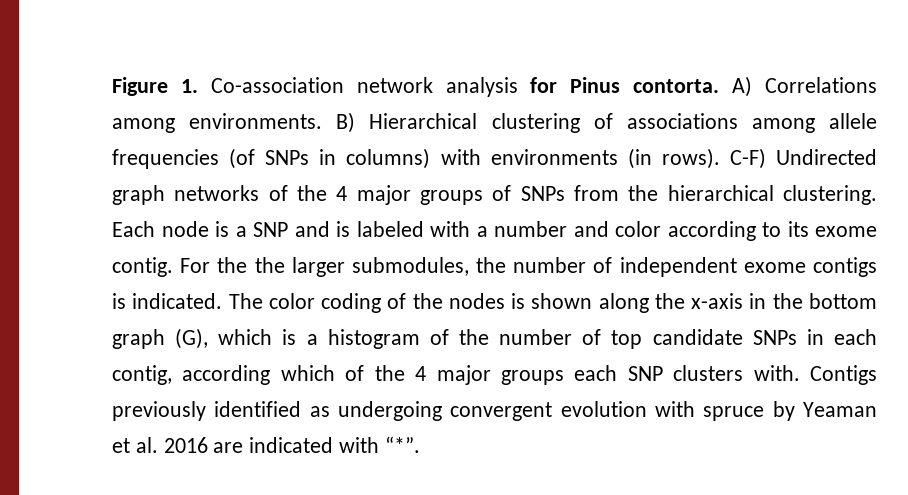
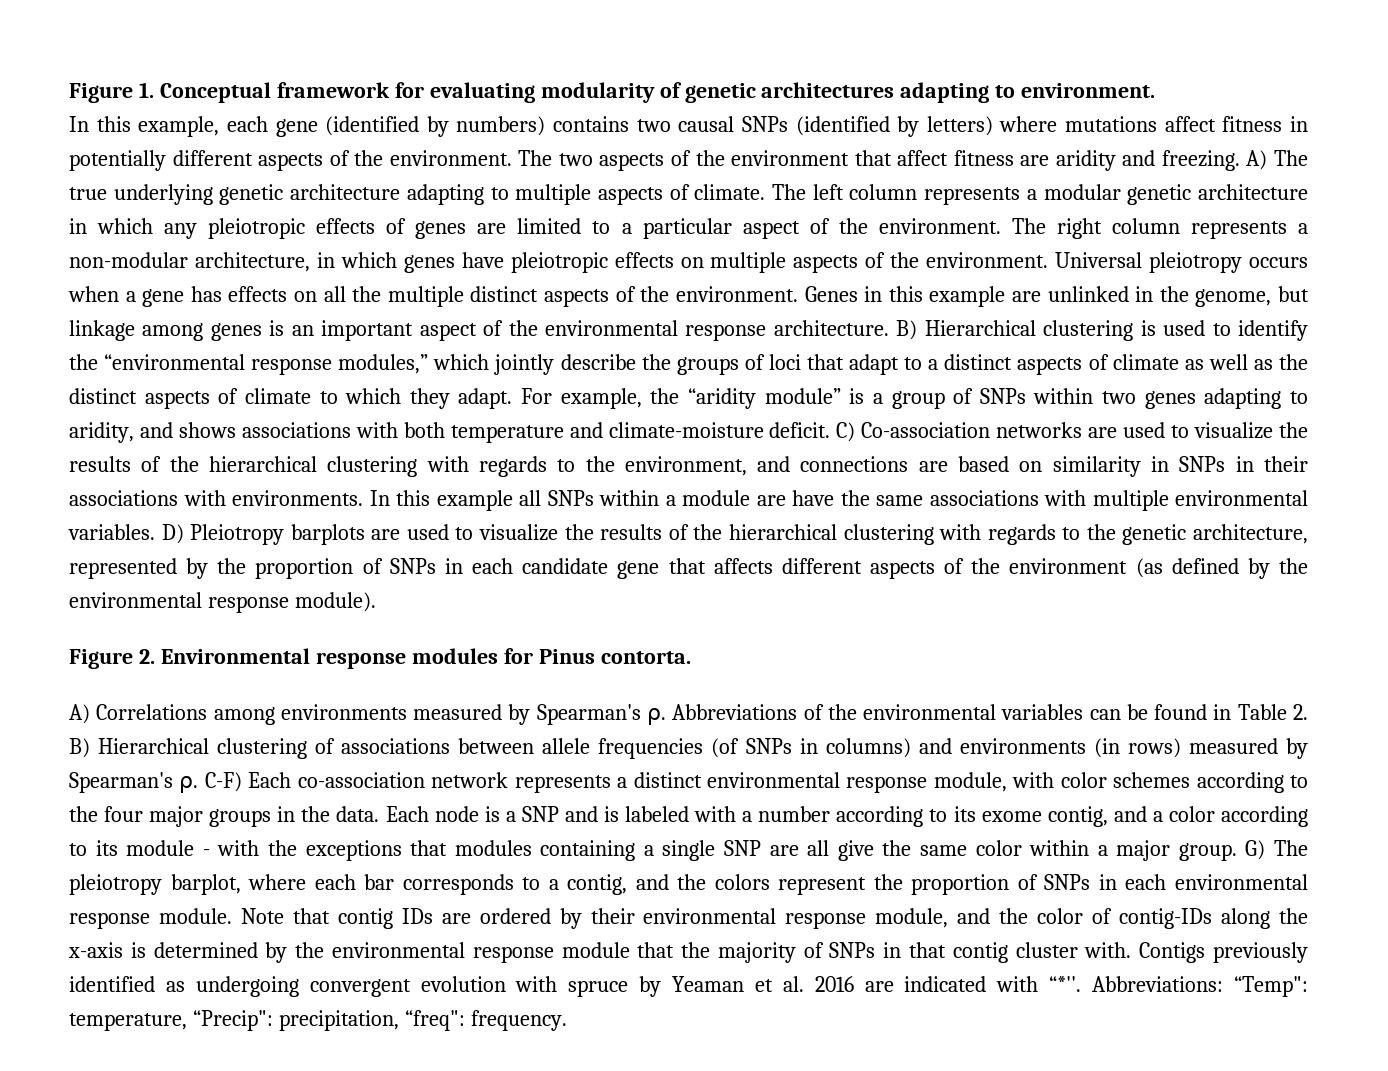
[210,77,518,97] Co-association network analysis -> [159,82,1156,103] [69,116,1308,137] [69,150,1308,171] [69,184,1309,205] [69,218,1308,239] [69,252,1308,273] [68,286,1309,307] [69,320,1308,341] [69,354,1308,375] [69,388,1309,409] [69,422,1309,443] [69,456,1308,477] [69,490,1308,511] [68,524,1308,545] [69,558,1308,579] [69,592,376,613] [69,648,498,669] Conceptual framework for evaluating modularity of genetic architectures adapting to environment. // In this example, each gene (identified by numbers) contains two causal SNPs (identified by letters) where mutations affect fitness in potentially different aspects of the environment. The two aspects of the environment that affect fitness are aridity and freezing. A) The true underlying genetic architecture adapting to multiple aspects of climate. The left column represents a modular genetic architecture in which any pleiotropic effects of genes are limited to a particular aspect of the environment. The right column represents a non-modular architecture, in which genes have pleiotropic effects on multiple aspects of the environment. Universal pleiotropy occurs when a gene has effects on all the multiple distinct aspects of the environment. Genes in this example are unlinked in the genome, but linkage among genes is an important aspect of the environmental response architecture. B) Hierarchical clustering is used to identify the “environmental response modules,” which jointly describe the groups of loci that adapt to a distinct aspects of climate as well as the distinct aspects of climate to which they adapt. For example, the “aridity module” is a group of SNPs within two genes adapting to aridity, and shows associations with both temperature and climate-moisture deficit. C) Co-association networks are used to visualize the results of the hierarchical clustering with regards to the environment, and connections are based on similarity in SNPs in their associations with environments. In this example all SNPs within a module are have the same associations with multiple environmental variables. D) Pleiotropy barplots are used to visualize the results of the hierarchical clustering with regards to the genetic architecture, represented by the proportion of SNPs in each candidate gene that affects different aspects of the environment (as defined by the environmental response module). // Figure 2. Environmental response modules
(720, 86) none -> (691, 657) //
[189,113,323,129] environments. -> [280,704,1309,725] environments measured by Spearman's ⍴. Abbreviations of the environmental variables can be found in Table 2.
[751,118,815,133] among -> [458,738,535,754] between
[440,149,481,165] with -> [918,738,952,754] and
[661,148,878,169] [112,185,877,205] rows). C-F) Undirected graph networks of the 4 major groups of SNPs from the hierarchical clustering. -> [1127,738,1308,759] [69,772,1308,793] [69,806,380,827] rows) measured by Spearman's ⍴. C-F) Each co-association network represents a distinct environmental response module, with color schemes according to the four major groups in the data.
[573,221,877,241] [112,257,877,277] [112,293,877,313] [112,328,877,349] [112,365,744,385] and color according to its exome contig. For the the larger submodules, the number of independent exome contigs is indicated. The color coding of the nodes is shown along the x-axis in the bottom graph (G), which is a histogram of the number of top candidate SNPs in each contig, according which of the 4 major groups each SNP clusters -> [836,806,1309,827] [69,840,1308,861] [69,874,1308,895] [69,908,1309,929] [68,942,1078,963] according to its exome contig, and a color according to its module - with the exceptions that modules containing a single SNP are all give the same color within a major group. G) The pleiotropy barplot, where each bar corresponds to a contig, and the colors represent the proportion of SNPs in each environmental response module. Note that contig IDs are ordered by their environmental response module, and the color of contig-IDs along the x-axis is determined by the environmental response module that the majority of SNPs in that contig cluster
[384,436,420,453] “*”. -> [1049,976,1308,997] [69,1010,567,1031] “*''. Abbreviations: “Temp": temperature, “Precip": precipitation, “freq": frequency.

